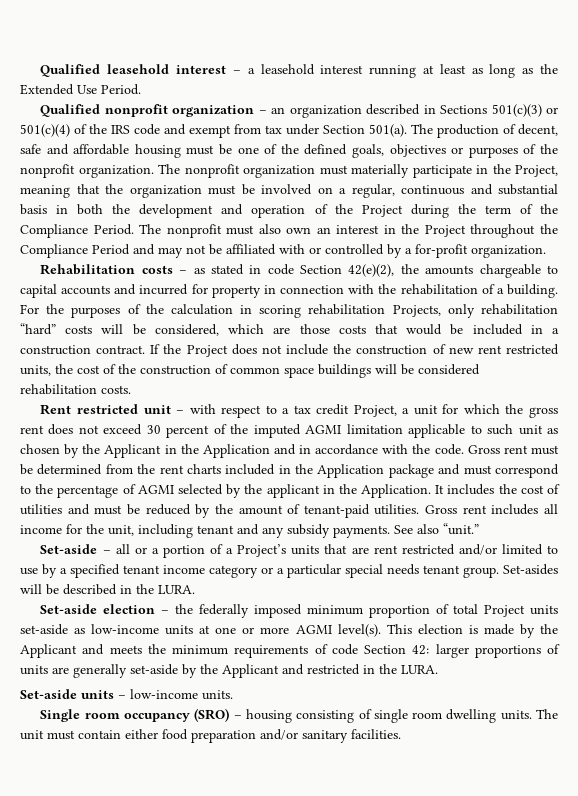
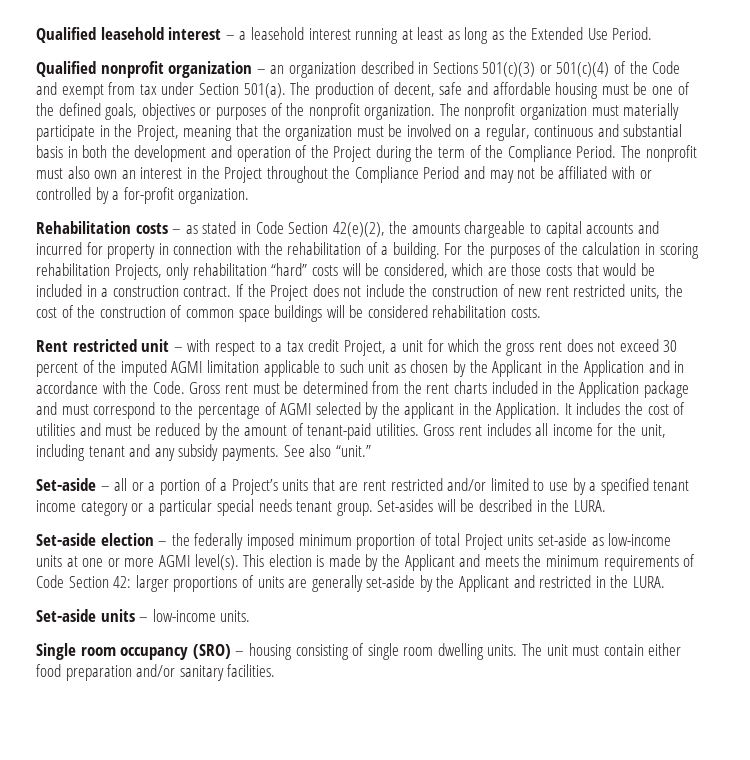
[111,124,160,135] IRS code -> [652,61,681,74] Code
[267,264,294,275] code -> [255,221,284,234] Code
[434,444,464,455] code. -> [152,381,185,394] Code.
[331,644,358,655] code -> [36,575,64,588] Code

